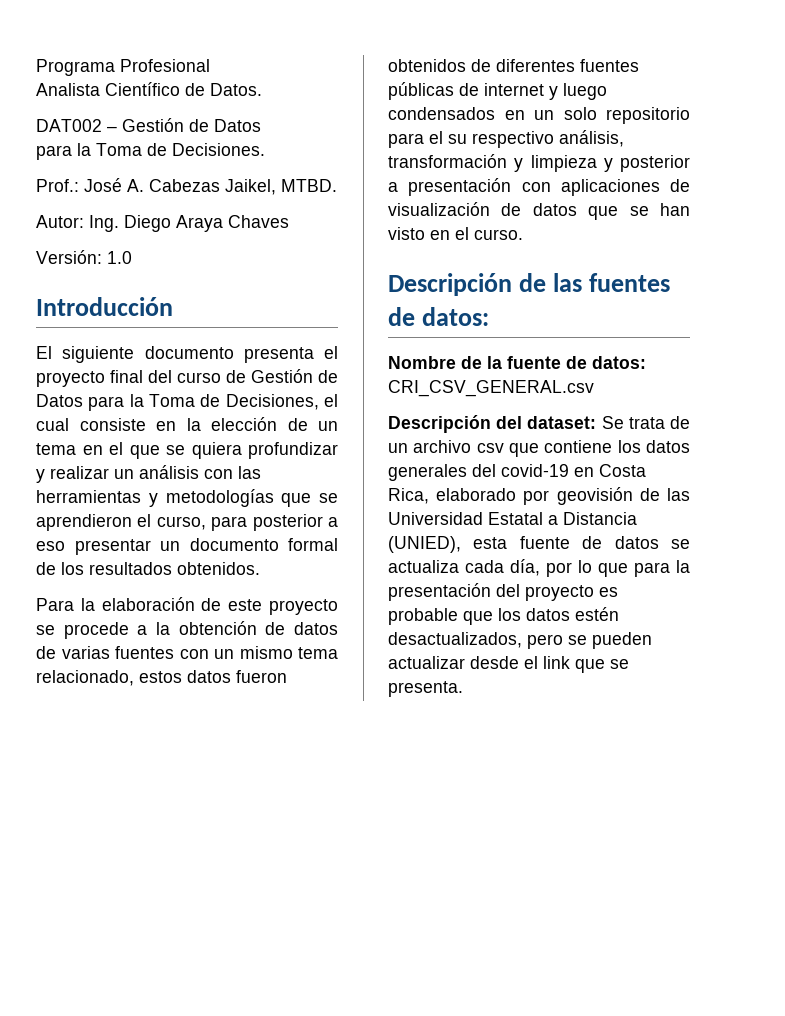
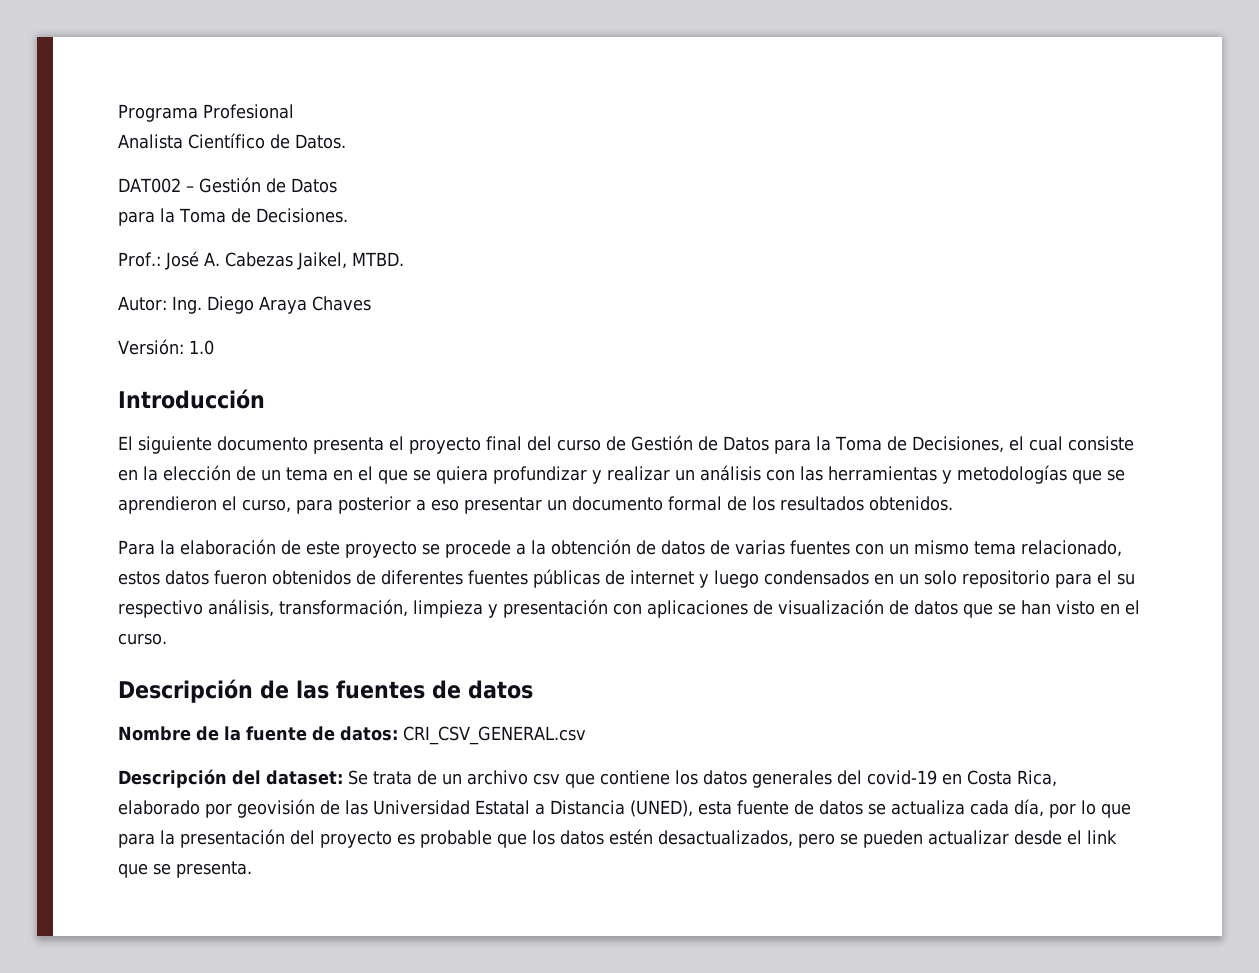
[388,154,690,172] [388,182,398,192] transformación y limpieza y posterior a -> [279,599,498,618] transformación, limpieza y
[422,307,490,326] datos: -> [468,680,533,699] datos
[388,536,461,553] (UNIED), -> [630,800,693,817] (UNED),

